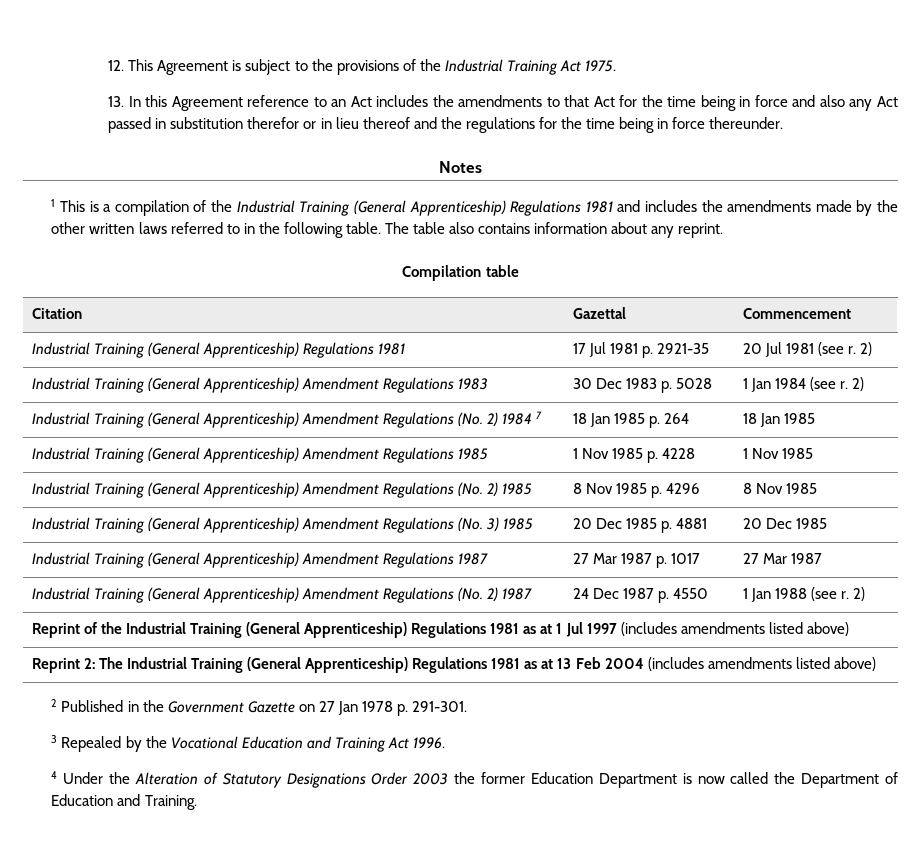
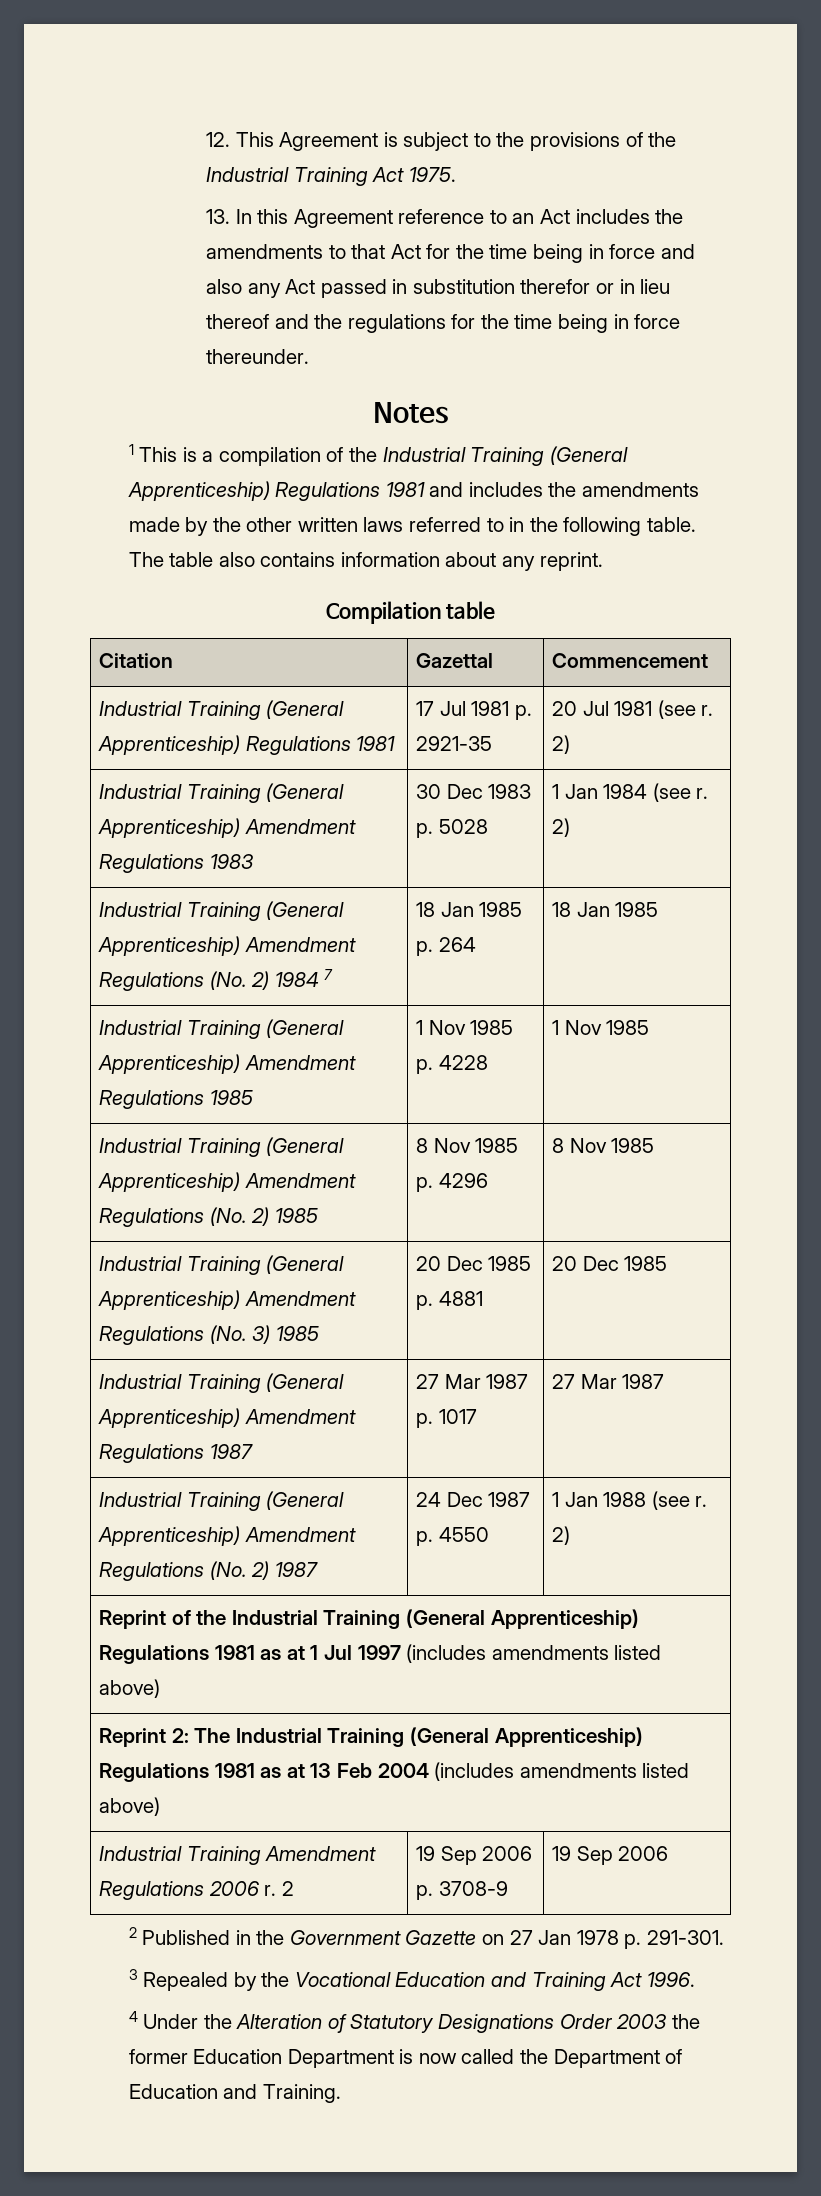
(876, 664) none -> [99,1846,377,1865] [99,1881,294,1900] [416,1846,533,1865] [416,1881,508,1900] [552,1846,669,1865] // Industrial Training Amendment Regulations 2006 r. 2 | 19 Sep 2006 p. 3708-9 | 19 Sep 2006

